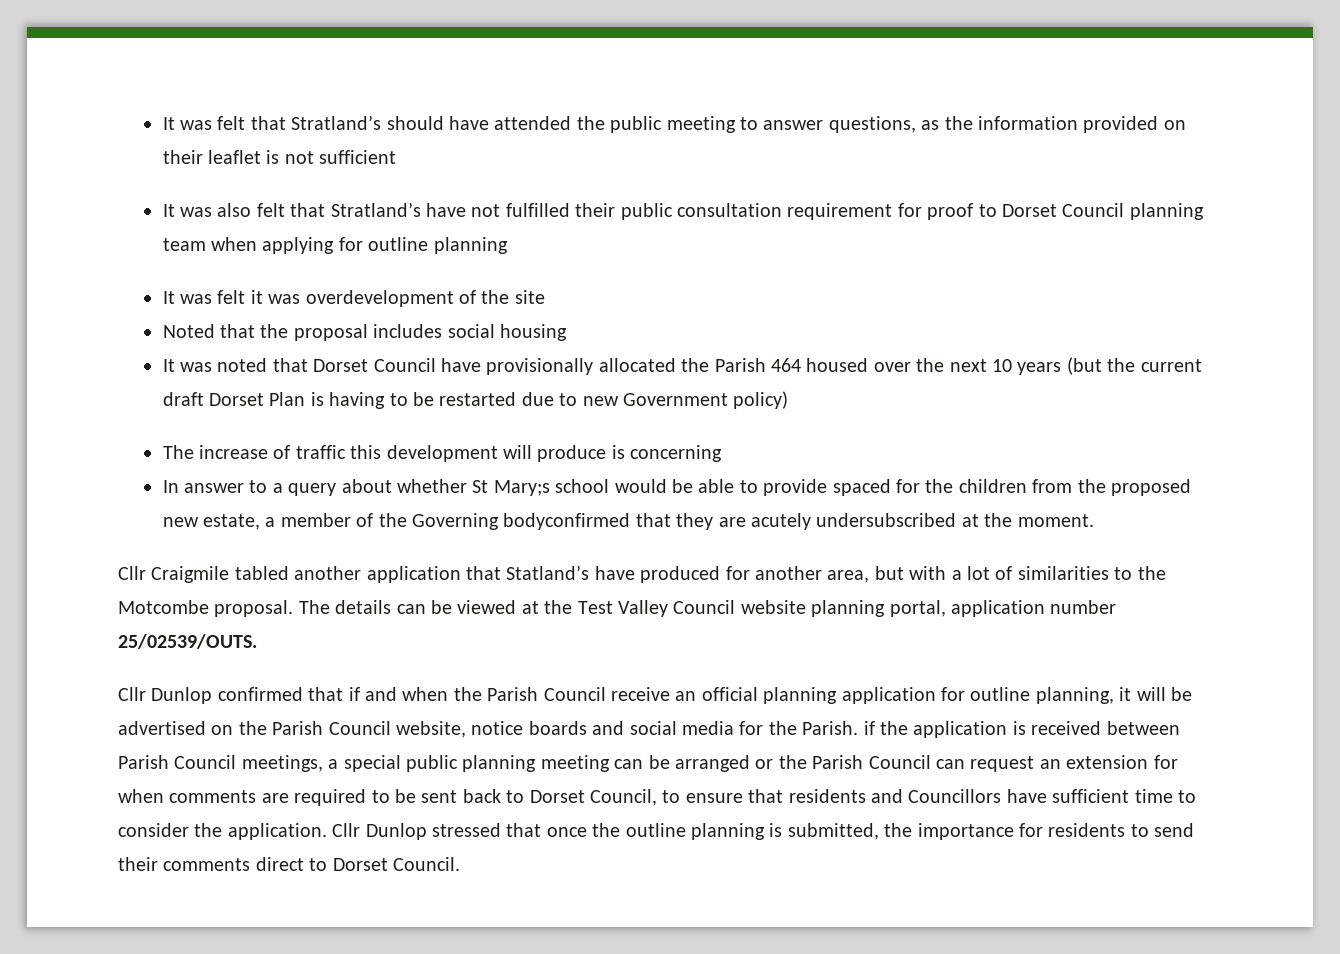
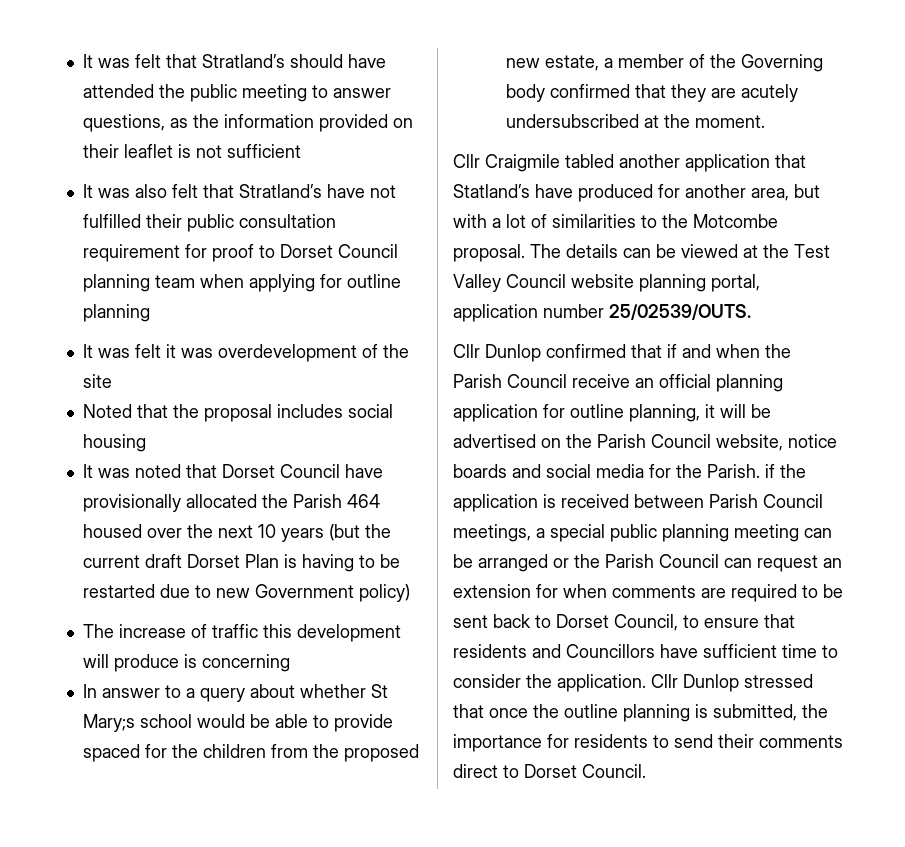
[503,513,631,530] bodyconfirmed -> [506,84,631,102] body confirmed

